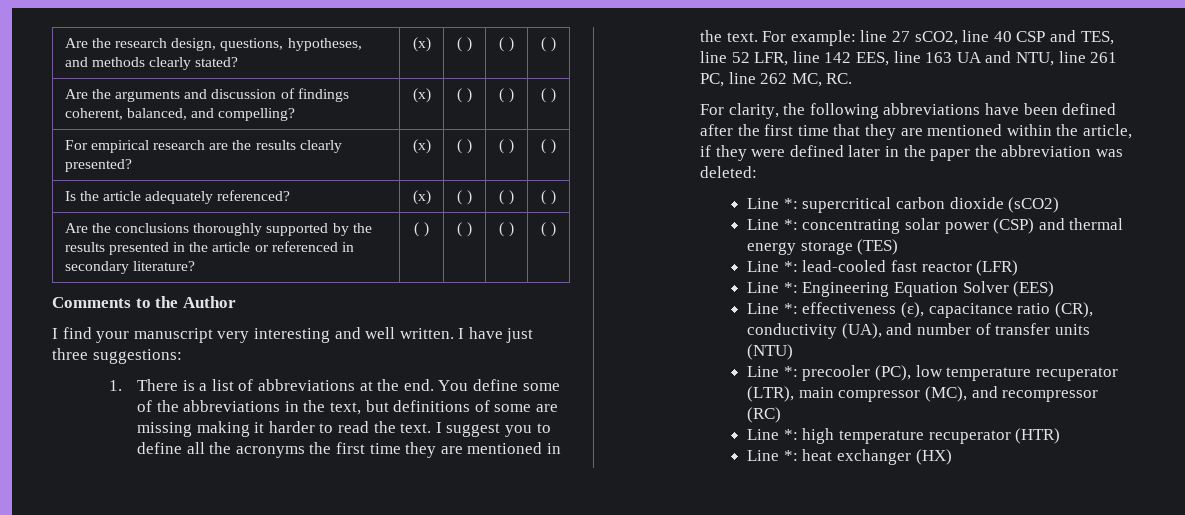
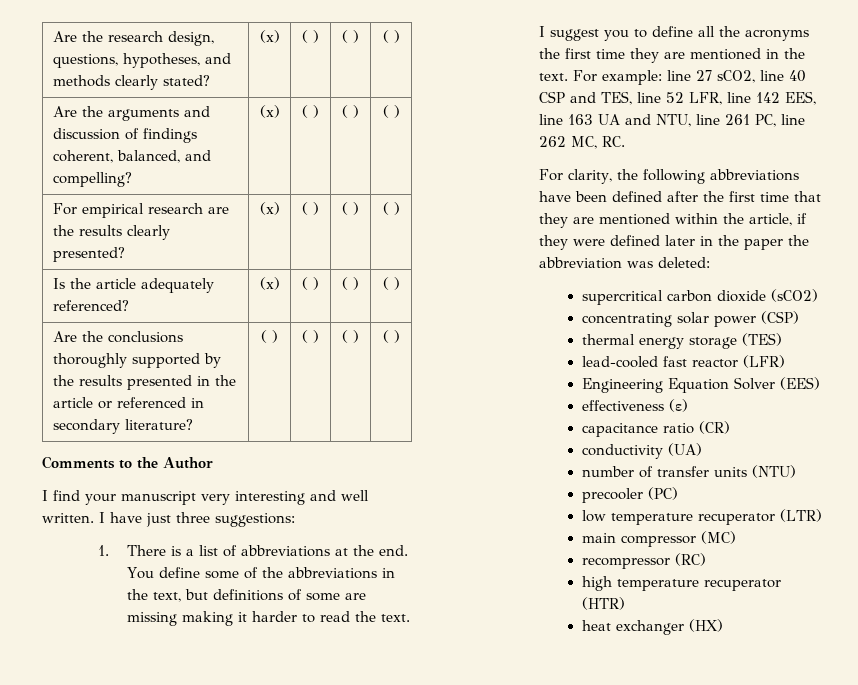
[747,198,798,209] Line *: -> (710, 262) none
[747,219,798,230] Line *: -> (818, 295) none
[1038,218,1065,230] and -> (799, 317) //
[747,261,798,272] Line *: -> (782, 339) none
[747,282,798,293] Line *: -> (785, 361) none
[747,302,1093,318] [747,323,913,339] Line *: effectiveness (ε), capacitance ratio (CR), conductivity (UA), and -> [581,399,688,412] [581,421,730,437] [581,443,702,459] effectiveness (ε) // capacitance ratio (CR) // conductivity (UA) //
[747,365,911,381] Line *: precooler (PC), -> [581,487,678,503] precooler (PC) //
[747,386,795,402] (LTR), -> [779,509,822,522] (LTR) //
[924,386,998,402] (MC), and -> [700,531,736,544] (MC) //
[747,429,798,440] Line *: -> (706, 559) none
[747,450,798,461] Line *: -> (625, 603) none

